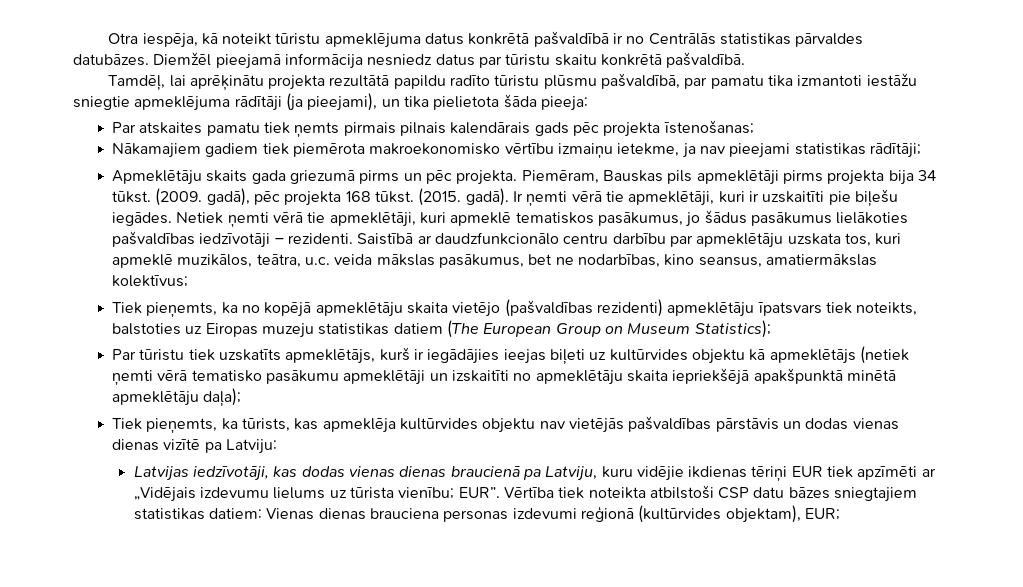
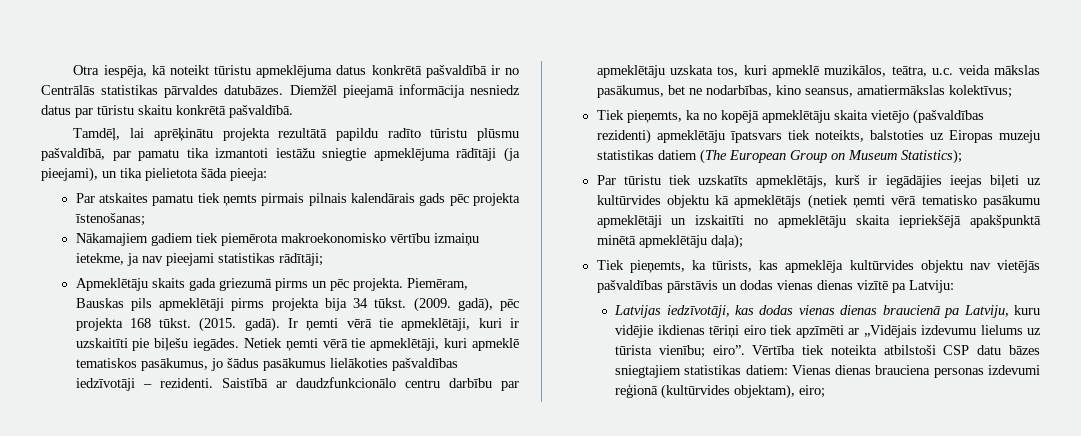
[791,466,823,477] EUR -> [743,325,766,335] eiro
[458,487,500,498] EUR”. -> [712,345,745,355] eiro”.
[804,508,840,520] EUR; -> [799,385,826,398] eiro;

